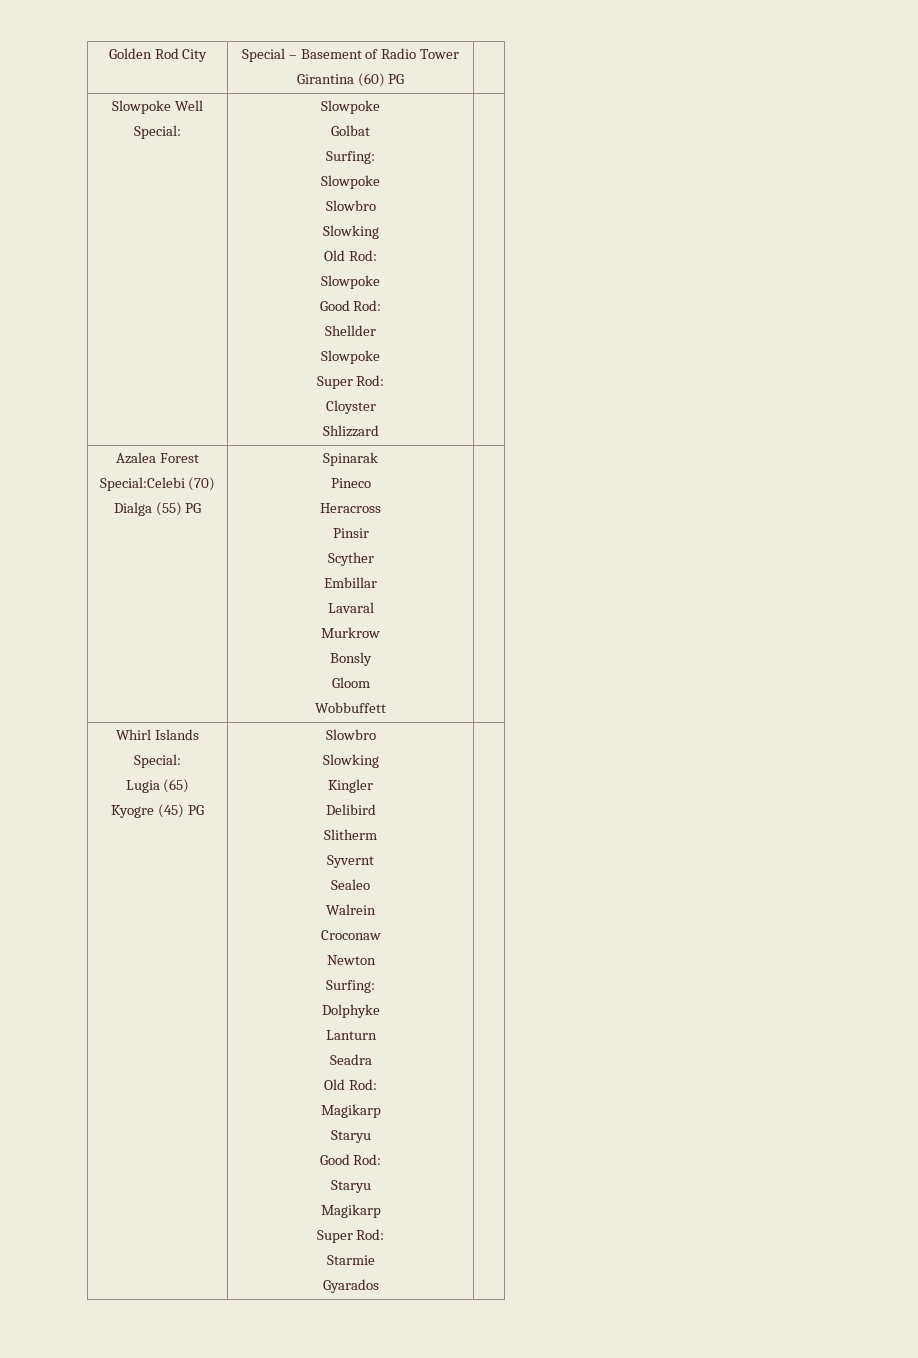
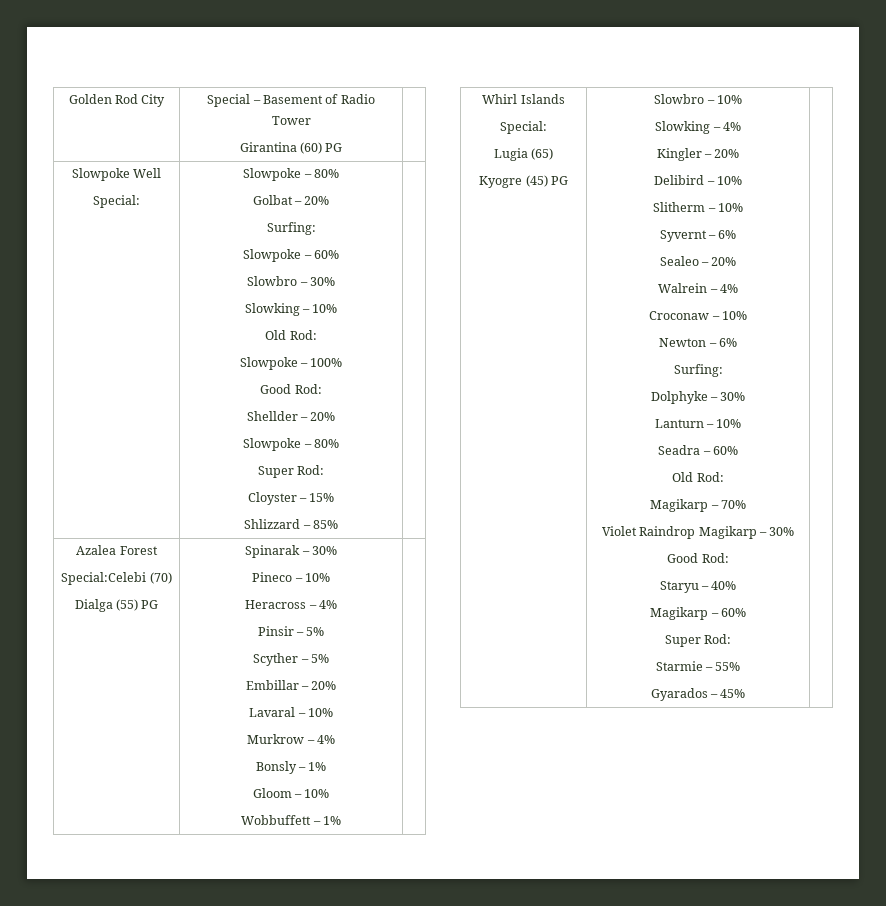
(380, 107) none -> [303,169,339,178] – 80%
(370, 130) none -> [294,196,330,205] – 20%
[325,200,376,211] [322,225,379,239] // Slowbro // Slowking -> [303,250,339,259] [247,276,335,286] [244,303,338,316] – 60% // Slowbro – 30% // Slowking – 10%
(380, 282) none -> [300,358,343,367] – 100%
[321,350,380,364] // Slowpoke -> [300,412,336,421] [243,438,339,451] – 20% // Slowpoke – 80%
(376, 407) none -> [299,493,335,502] – 15%
(379, 431) none -> [302,520,338,529] – 85%
(378, 459) none -> [301,546,337,555] – 30%
(371, 483) none -> [294,573,330,582] – 10%
(381, 508) none -> [308,600,337,609] – 4%
(369, 533) none -> [296,627,325,636] – 5%
(374, 559) none -> [300,654,329,663] – 5%
(377, 582) none -> [301,681,337,690] – 20%
(374, 607) none -> [297,708,333,717] – 10%
(380, 632) none -> [306,735,335,744] – 4%
(372, 659) none -> [298,762,327,771] – 1%
(370, 682) none -> [294,789,330,798] – 10%
(386, 707) none -> [312,816,341,825] – 1%
[322,754,379,768] // Slowking -> [706,95,742,104] [655,121,741,134] – 10% // Slowking – 4%
(373, 786) none -> [704,149,740,158] – 20%
(376, 809) none -> [706,176,742,185] – 10%
(377, 834) none -> [707,203,743,212] – 10%
(374, 861) none -> [708,230,737,239] – 6%
(370, 884) none -> [701,257,737,266] – 20%
(376, 909) none -> [709,284,738,293] – 4%
(381, 935) none -> [711,311,747,320] – 10%
(376, 960) none -> [708,338,737,347] – 6%
(380, 1011) none -> [710,392,746,401] – 30%
(377, 1035) none -> [706,419,742,428] – 10%
(372, 1059) none -> [702,446,738,455] – 60%
[330,1130,371,1143] // Staryu -> [710,500,746,509] [601,526,795,539] – 70% // Violet Raindrop Magikarp – 30%
[320,1204,381,1218] // Magikarp -> [701,581,737,590] [650,607,746,620] – 40% // Magikarp – 60%
(375, 1260) none -> [705,662,741,671] – 55%
(379, 1286) none -> [710,689,746,698] – 45%

